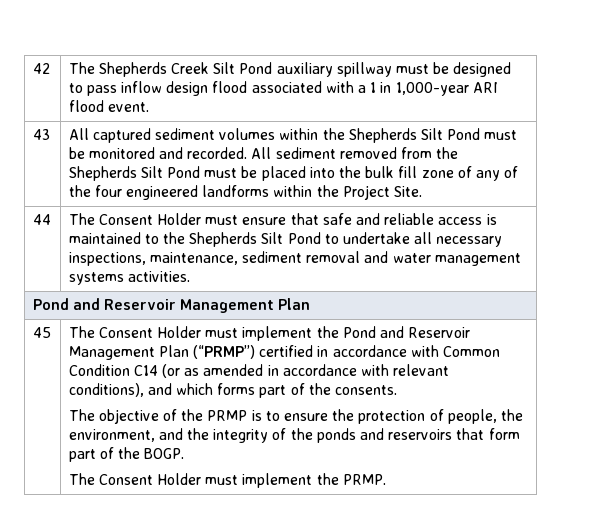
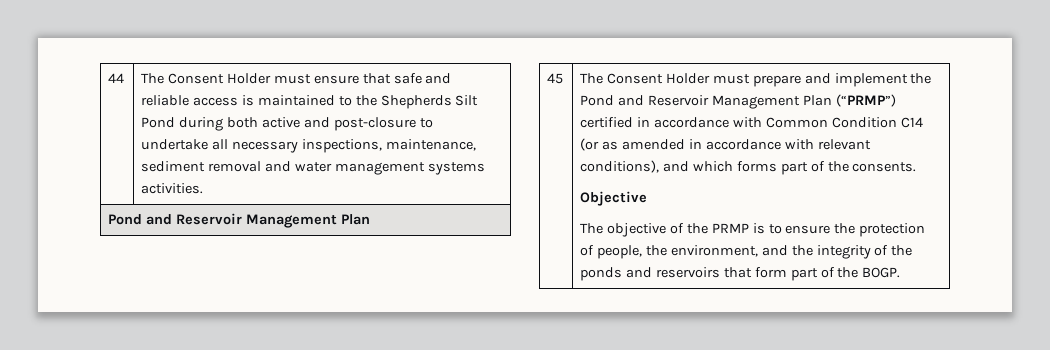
[32,63,50,74] [68,62,512,77] [68,81,498,96] [68,100,149,112] [32,129,50,140] [68,128,518,143] [68,147,459,159] [68,166,519,181] [68,185,423,200] 42 | The Shepherds Creek Silt Pond auxiliary spillway must be designed to pass inflow design flood associated with a 1 in 1,000-year ARI flood event. // 43 | All captured sediment volumes within the Shepherds Silt Pond must be monitored and recorded. All sediment removed from the Shepherds Silt Pond must be placed into the bulk fill zone of any of the four engineered landforms within the Project Site. // -> (108, 78) none
(321, 238) none -> [178,117,416,131] during both active and post-closure
(239, 333) none -> [752,73,831,87] prepare and
(398, 390) none -> [580,191,648,206] // Objective
[68,473,386,488] // The Consent Holder must implement the PRMP. -> (901, 272) none

